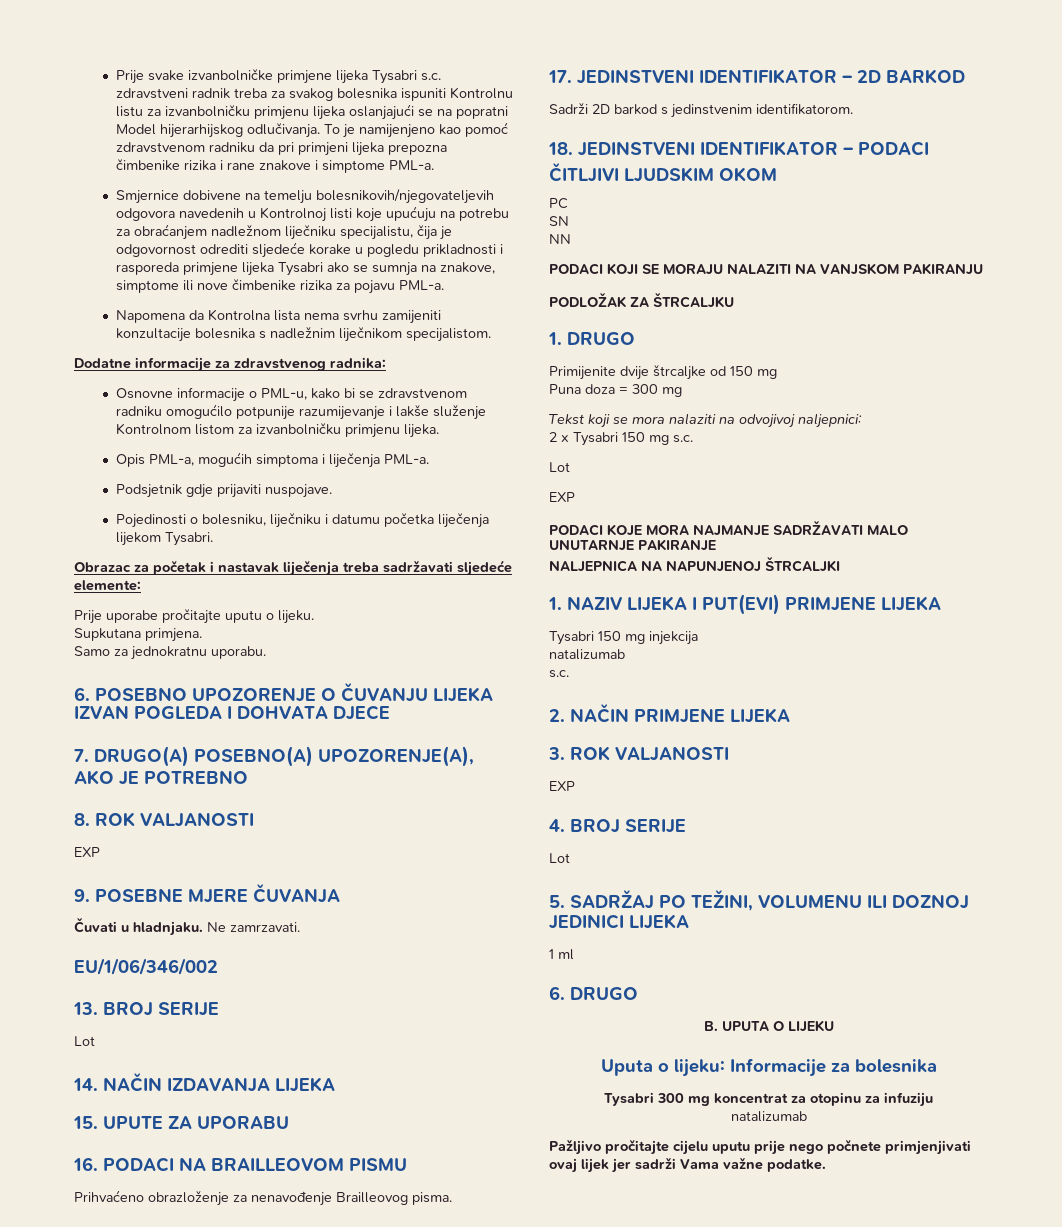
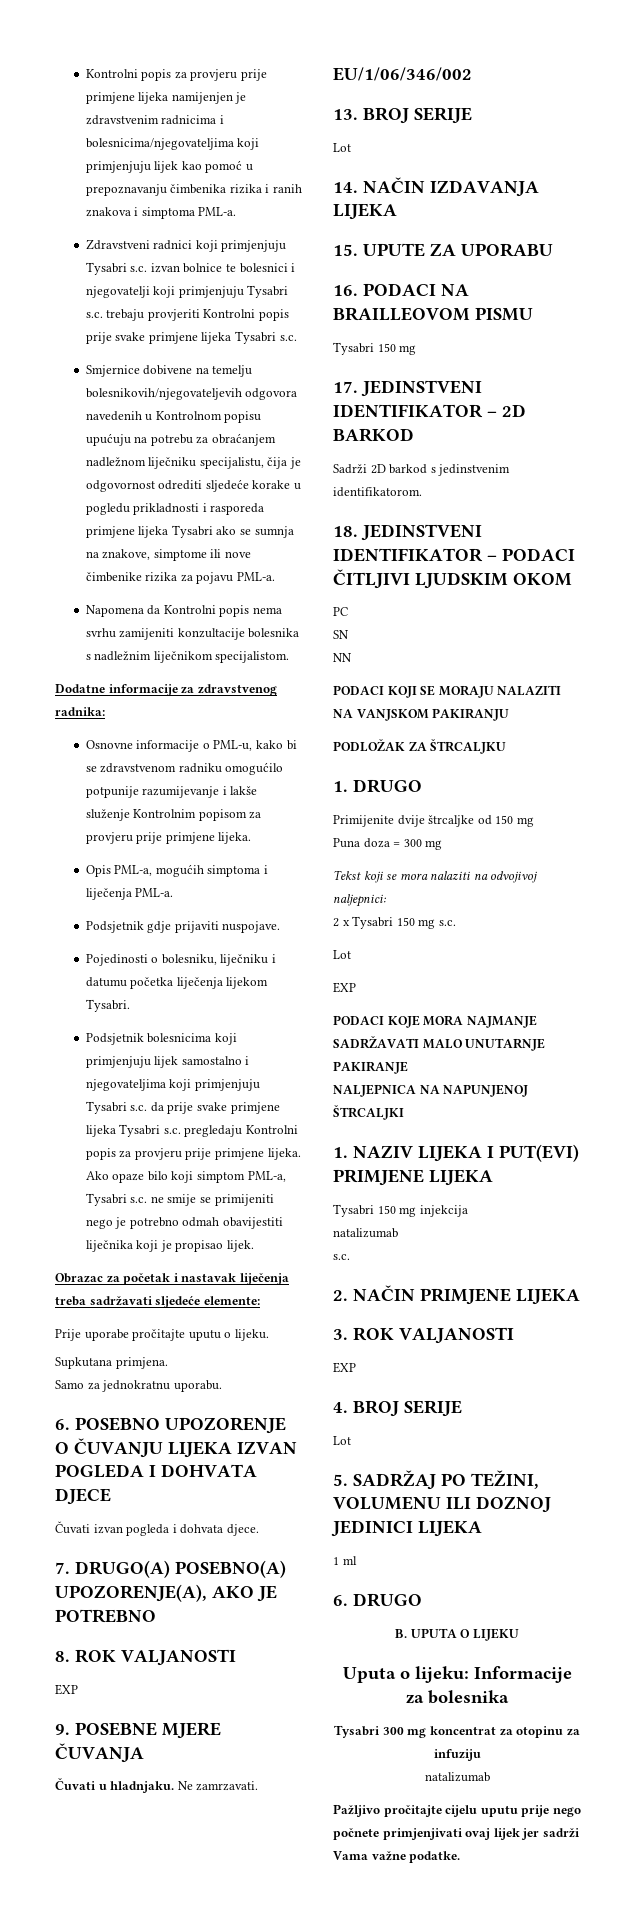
[115,68,441,84] [115,87,513,101] [115,104,508,120] [115,122,508,138] [115,142,447,156] [115,158,434,173] Prije svake izvanbolničke primjene lijeka Tysabri s.c. zdravstveni radnik treba za svakog bolesnika ispuniti Kontrolnu listu za izvanbolničku primjenu lijeka oslanjajući se na popratni Model hijerarhijskog odlučivanja. To je namijenjeno kao pomoć zdravstvenom radniku da pri primjeni lijeka prepozna čimbenike rizika i rane znakove i simptome PML-a. -> [85,69,268,81] [85,92,247,104] [85,115,224,125] [85,138,260,150] [85,160,254,173] [85,184,303,196] [85,207,237,219] [85,239,287,252] [85,262,296,275] [85,285,289,298] [85,309,290,321] [85,331,297,344] Kontrolni popis za provjeru prije primjene lijeka namijenjen je zdravstvenim radnicima i bolesnicima/njegovateljima koji primjenjuju lijek kao pomoć u prepoznavanju čimbenika rizika i ranih znakova i simptoma PML-a. // Zdravstveni radnici koji primjenjuju Tysabri s.c. izvan bolnice te bolesnici i njegovatelji koji primjenjuju Tysabri s.c. trebaju provjeriti Kontrolni popis prije svake primjene lijeka Tysabri s.c.
[259,207,382,222] Kontrolnoj listi koje -> [155,411,262,423] Kontrolnom popisu
[207,309,300,321] Kontrolna lista -> [163,605,250,617] Kontrolni popis
[115,422,400,438] Kontrolnom listom za izvanbolničku primjenu -> [133,809,262,821] [85,832,215,844] Kontrolnim popisom za provjeru prije primjene
(213, 539) none -> [85,1033,237,1045] [85,1056,250,1068] [85,1079,260,1091] [85,1101,280,1114] [85,1124,299,1137] [85,1148,301,1160] [85,1171,286,1183] [85,1193,274,1206] [85,1217,284,1229] [85,1240,255,1252] // Podsjetnik bolesnicima koji primjenjuju lijek samostalno i njegovateljima koji primjenjuju Tysabri s.c. da prije svake primjene lijeka Tysabri s.c. pregledaju Kontrolni popis za provjeru prije primjene lijeka. Ako opaze bilo koji simptom PML-a, Tysabri s.c. ne smije se primijeniti nego je potrebno odmah obavijestiti liječnika koji je propisao lijek.
(390, 712) none -> [55,1521,259,1536] // Čuvati izvan pogleda i dohvata djece.
[74,1190,452,1206] Prihvaćeno obrazloženje za nenavođenje Brailleovog pisma. -> [333,342,417,355] Tysabri 150 mg

